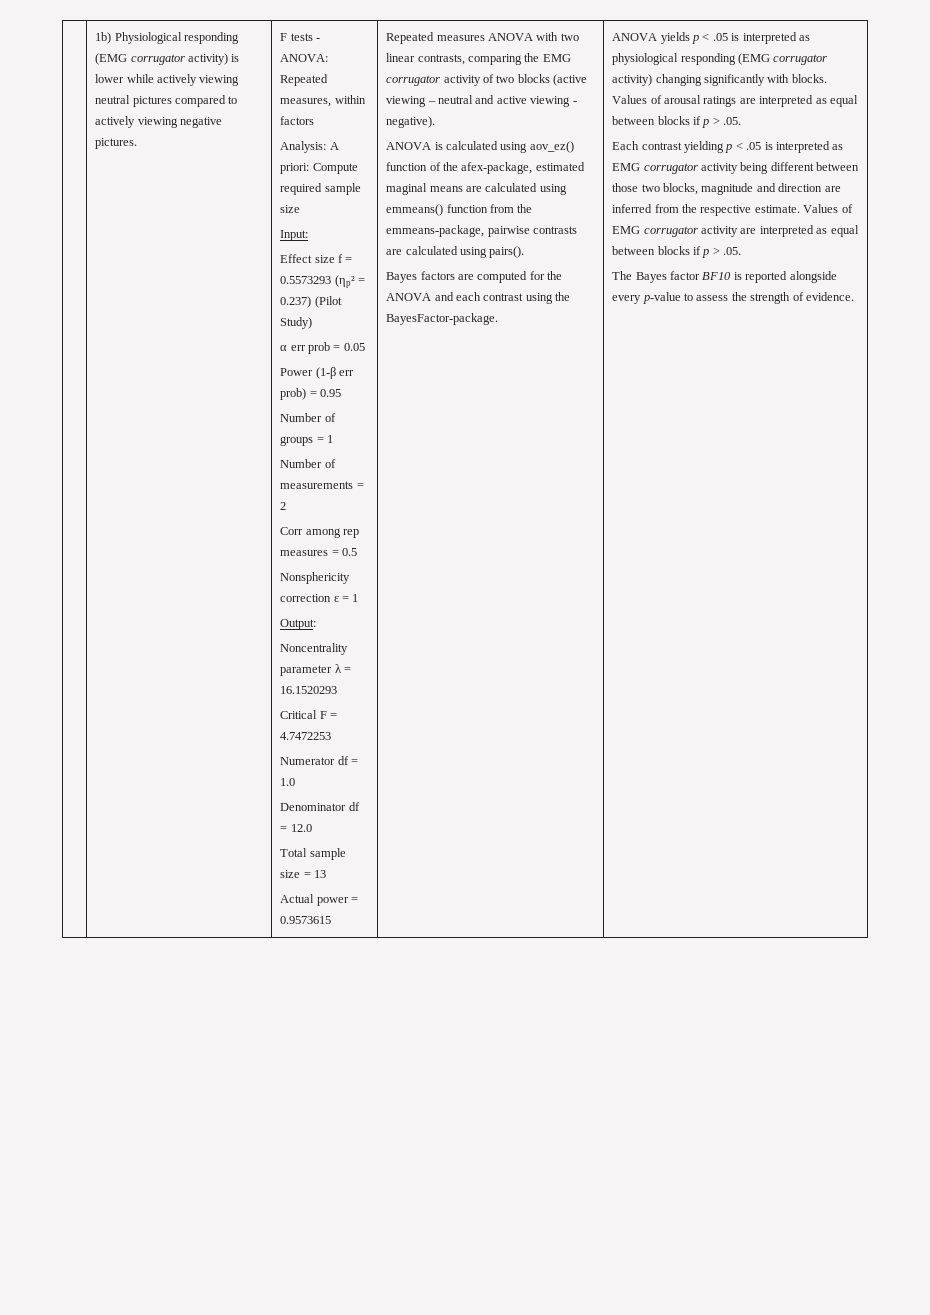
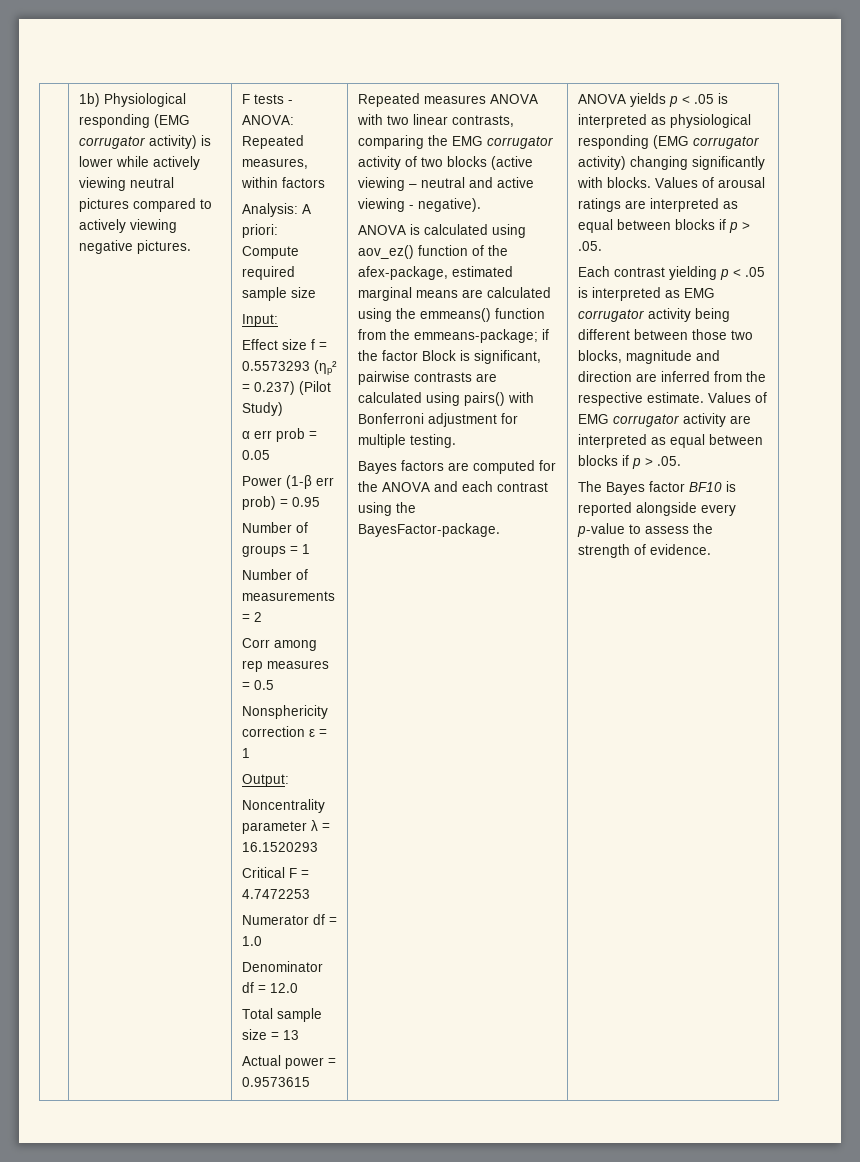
[386,183,428,195] maginal -> [357,287,412,301] marginal
(567, 189) none -> [395,308,416,319] the
[386,225,485,237] emmeans-package, -> [413,329,549,343] [357,350,541,364] emmeans-package; if the factor Block is significant,
[489,246,525,258] pairs(). -> [463,392,534,406] [357,413,518,427] [357,434,456,448] pairs() with Bonferroni adjustment for multiple testing.

